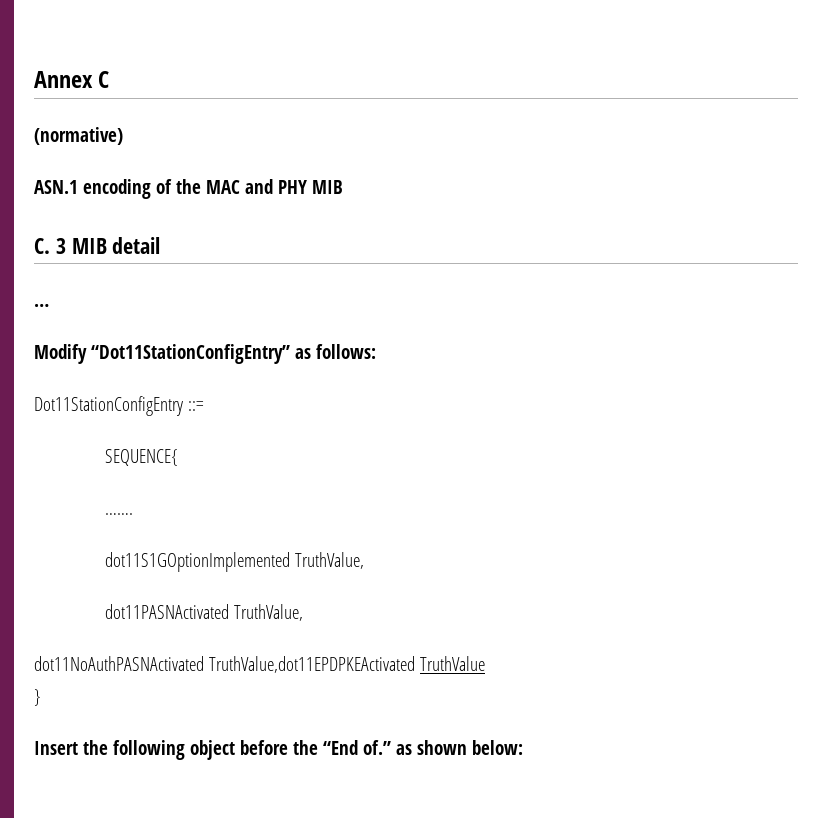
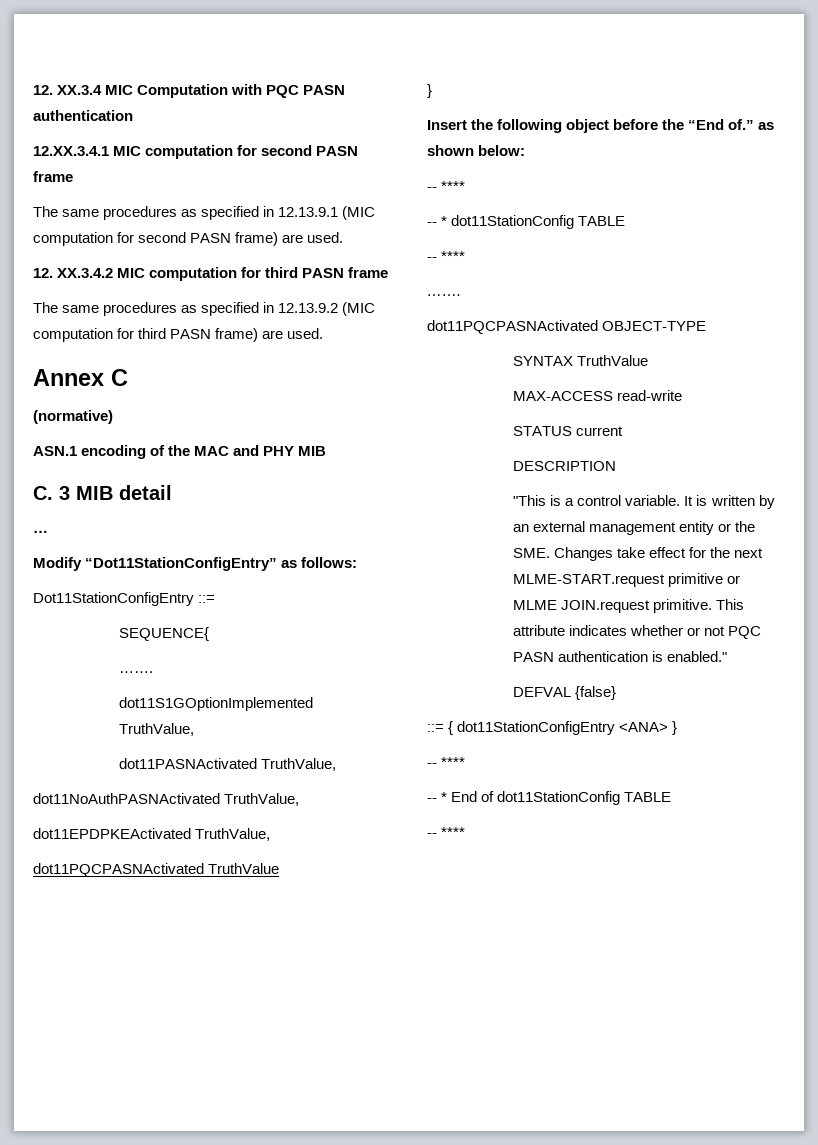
(34, 79) none -> [33,84,346,98] [33,110,133,121] [33,145,359,159] [33,171,73,182] [33,206,376,220] [33,232,344,246] [33,267,389,281] [33,302,376,316] [33,328,324,342] 12. XX.3.4 MIC Computation with PQC PASN authentication // 12.XX.3.4.1 MIC computation for second PASN frame // The same procedures as specified in 12.13.9.1 (MIC computation for second PASN frame) are used. // 12. XX.3.4.2 MIC computation for third PASN frame // The same procedures as specified in 12.13.9.2 (MIC computation for third PASN frame) are used. //
[208,656,415,673] TruthValue,dot11EPDPKEActivated -> [224,793,300,806] [33,828,271,841] [33,863,204,877] TruthValue, // dot11EPDPKEActivated TruthValue, // dot11PQCPASNActivated
(523, 747) none -> [427,181,466,191] [427,215,626,229] [427,251,466,261] [427,294,461,296] [427,320,707,334] [513,355,649,366] [513,390,683,401] [513,426,624,436] [513,461,617,471] [513,495,775,509] [513,521,756,535] [513,547,764,561] [513,573,741,587] [513,599,745,613] [513,625,762,639] [513,651,728,662] [513,686,617,700] [427,721,678,735] [427,757,466,767] [427,791,672,805] [427,827,466,837] // -- **** // -- * dot11StationConfig TABLE // -- **** // ……. // dot11PQCPASNActivated OBJECT-TYPE // SYNTAX TruthValue // MAX-ACCESS read-write // STATUS current // DESCRIPTION // "This is a control variable. It is written by an external management entity or the SME. Changes take effect for the next MLME-START.request primitive or MLME JOIN.request primitive. This attribute indicates whether or not PQC PASN authentication is enabled." // DEFVAL {false} // ::= { dot11StationConfigEntry <ANA> } // -- **** // -- * End of dot11StationConfig TABLE // -- ****

